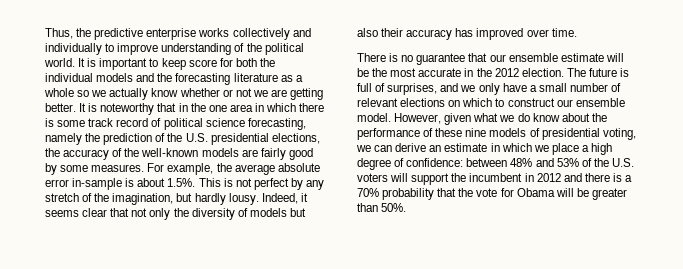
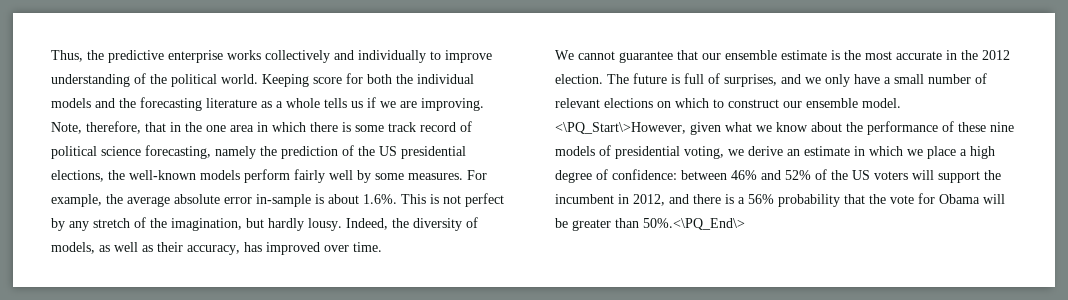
[78,58,186,70] It is important to keep -> [262,74,309,87] Keeping
[77,88,324,100] [45,103,155,115] so we actually know whether or not we are getting better. It is noteworthy -> [324,97,484,111] [51,121,141,134] tells us if we are improving. Note, therefore,
[185,133,208,142] U.S. -> [379,146,397,156] US
[63,148,313,160] accuracy of the well-known models are fairly good -> [129,169,353,183] well-known models perform fairly well
[167,178,196,187] 1.5%. -> [363,194,397,204] 1.6%.
[300,193,308,202] [45,208,306,220] [357,28,453,40] it seems clear that not only the diversity of models but also their accuracy -> [392,217,478,231] [51,242,240,255] the diversity of models, as well as their accuracy,
[357,53,414,62] There is no -> [555,50,615,60] We cannot
[605,53,624,62] [357,68,369,77] will be -> [831,50,840,60] is
[394,113,442,124] However, -> [555,122,686,134] <\PQ_Start\>However,
[517,113,530,122] do -> (772, 128) none
[374,145,393,152] can -> (744, 152) none
[510,158,634,167] 48% and 53% of the U.S. -> [731,169,870,180] 46% and 52% of the US
[536,173,561,182] 2012 -> [633,194,665,206] 2012,
[357,188,379,197] 70% -> [748,194,774,204] 56%
[381,203,407,212] 50%. -> [643,218,745,230] 50%.<\PQ_End\>

